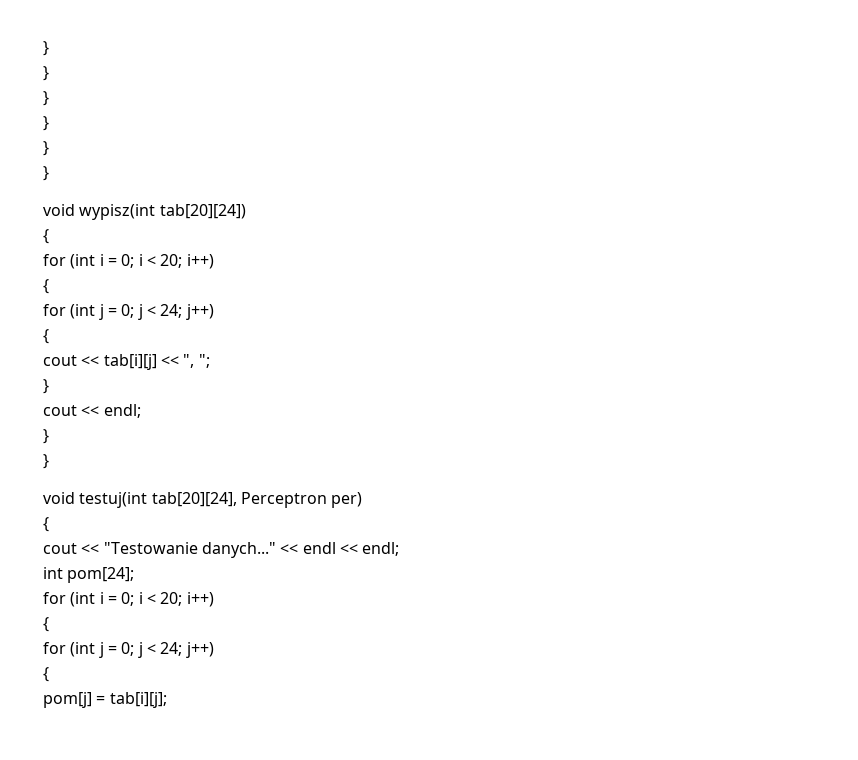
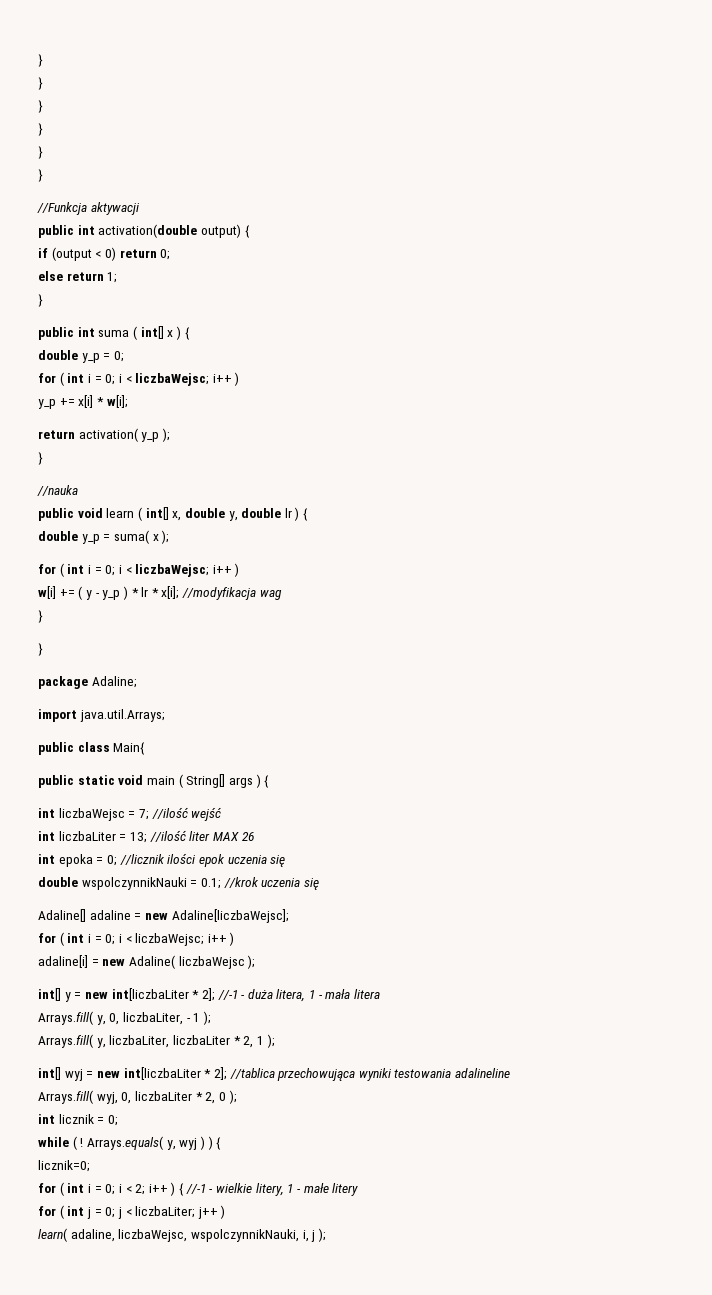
[43,204,246,220] [43,229,49,244] [43,254,214,269] [43,279,49,294] [43,304,214,320] [43,329,49,344] [43,354,210,370] [43,379,49,394] [43,404,141,418] [43,429,49,444] [43,454,49,469] [43,492,363,508] [43,517,49,532] [43,542,400,558] [43,567,135,583] [43,592,214,607] [43,617,49,632] [43,642,214,658] [43,667,49,682] [43,692,167,708] void wypisz(int tab[20][24]) // { // for (int i = 0; i < 20; i++) // { // for (int j = 0; j < 24; j++) // { // cout << tab[i][j] << ", "; // } // cout << endl; // } // } // void testuj(int tab[20][24], Perceptron per) // { // cout << "Testowanie danych..." << endl << endl; // int pom[24]; // for (int i = 0; i < 20; i++) // { // for (int j = 0; j < 24; j++) // { // pom[j] = tab[i][j]; -> [37,202,140,215] [38,224,250,238] [38,247,171,261] [38,271,118,283] [38,294,43,307] [38,326,190,340] [38,350,124,363] [38,372,240,386] [38,395,128,409] [38,428,170,442] [38,452,43,465] [37,485,78,496] [38,507,309,521] [38,530,170,544] [38,563,240,577] [38,586,282,600] [38,610,43,623] [38,643,43,656] [38,676,137,689] [38,709,165,722] [38,742,146,755] [38,774,270,788] [38,807,222,821] [38,830,254,843] [38,853,286,867] [38,877,319,890] [38,909,289,923] [38,932,235,946] [38,955,256,969] [38,988,381,1002] [38,1011,211,1025] [38,1034,275,1048] [38,1067,511,1081] [38,1090,237,1104] [38,1114,118,1126] [38,1136,222,1150] [38,1160,90,1172] [38,1182,359,1196] [38,1205,226,1219] [38,1228,326,1242] //Funkcja aktywacji // public int activation(double output) { // if (output < 0) return 0; // else return 1; // } // public int suma ( int[] x ) { // double y_p = 0; // for ( int i = 0; i < liczbaWejsc; i++ ) // y_p += x[i] * w[i]; // return activation( y_p ); // } // //nauka // public void learn ( int[] x, double y, double lr ) { // double y_p = suma( x ); // for ( int i = 0; i < liczbaWejsc; i++ ) // w[i] += ( y - y_p ) * lr * x[i]; //modyfikacja wag // } // } // package Adaline; // import java.util.Arrays; // public class Main{ // public static void main ( String[] args ) { // int liczbaWejsc = 7; //ilość wejść // int liczbaLiter = 13; //ilość liter MAX 26 // int epoka = 0; //licznik ilości epok uczenia się // double wspolczynnikNauki = 0.1; //krok uczenia się // Adaline[] adaline = new Adaline[liczbaWejsc]; // for ( int i = 0; i < liczbaWejsc; i++ ) // adaline[i] = new Adaline( liczbaWejsc ); // int[] y = new int[liczbaLiter * 2]; //-1 - duża litera, 1 - mała litera // Arrays.fill( y, 0, liczbaLiter, - 1 ); // Arrays.fill( y, liczbaLiter, liczbaLiter * 2, 1 ); // int[] wyj = new int[liczbaLiter * 2]; //tablica przechowująca wyniki testowania adalineline // Arrays.fill( wyj, 0, liczbaLiter * 2, 0 ); // int licznik = 0; // while ( ! Arrays.equals( y, wyj ) ) { // licznik=0; // for ( int i = 0; i < 2; i++ ) { //-1 - wielkie litery, 1 - małe litery // for ( int j = 0; j < liczbaLiter; j++ ) // learn( adaline, liczbaWejsc, wspolczynnikNauki, i, j );

